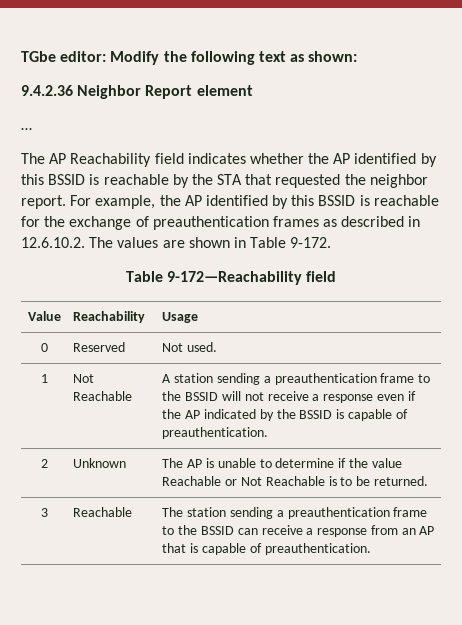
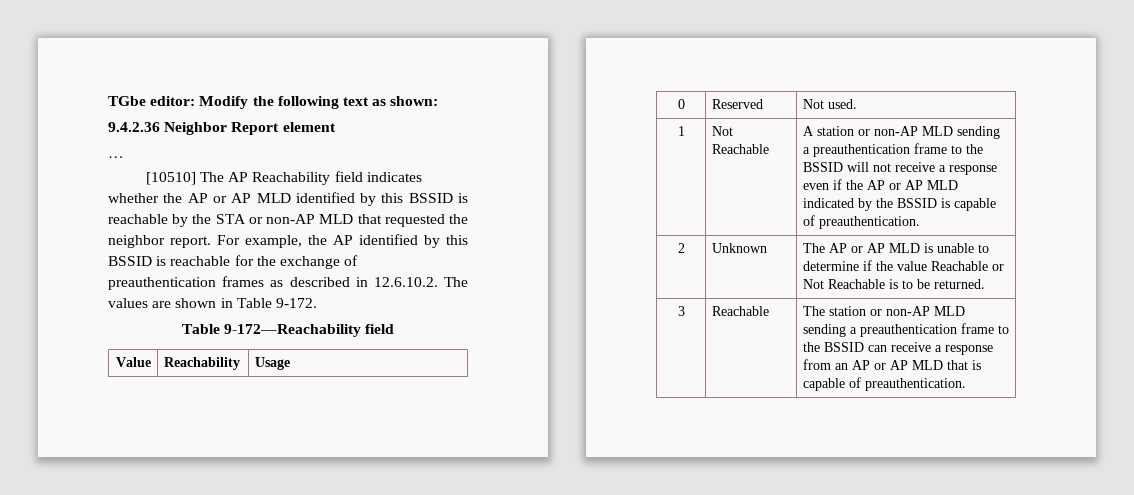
(32, 129) none -> [145,172,196,185] [10510]
(351, 158) none -> [212,193,291,203] or AP MLD
(243, 179) none -> [248,214,354,224] or non-AP MLD
(214, 378) none -> [857,126,953,136] or non-AP MLD
(201, 414) none -> [888,180,958,190] or AP MLD
(203, 463) none -> [850,243,920,253] or AP MLD
(227, 512) none -> [869,306,965,316] or non-AP MLD
(435, 530) none -> [873,360,943,370] or AP MLD

